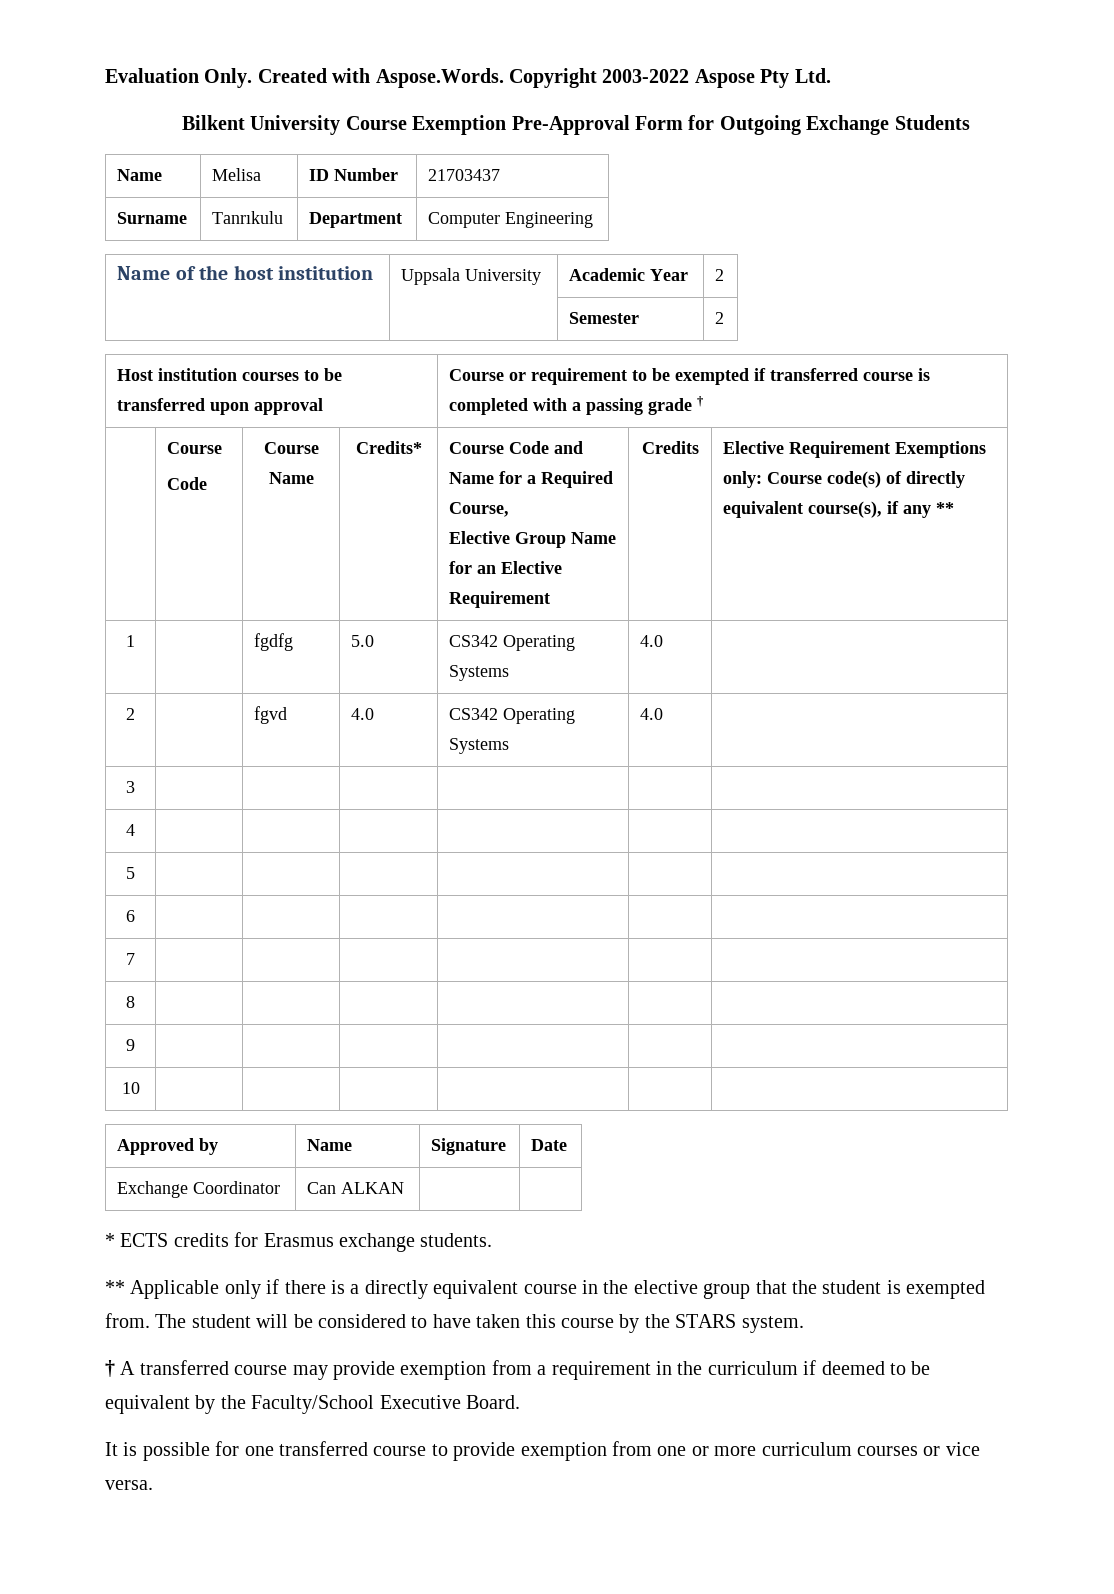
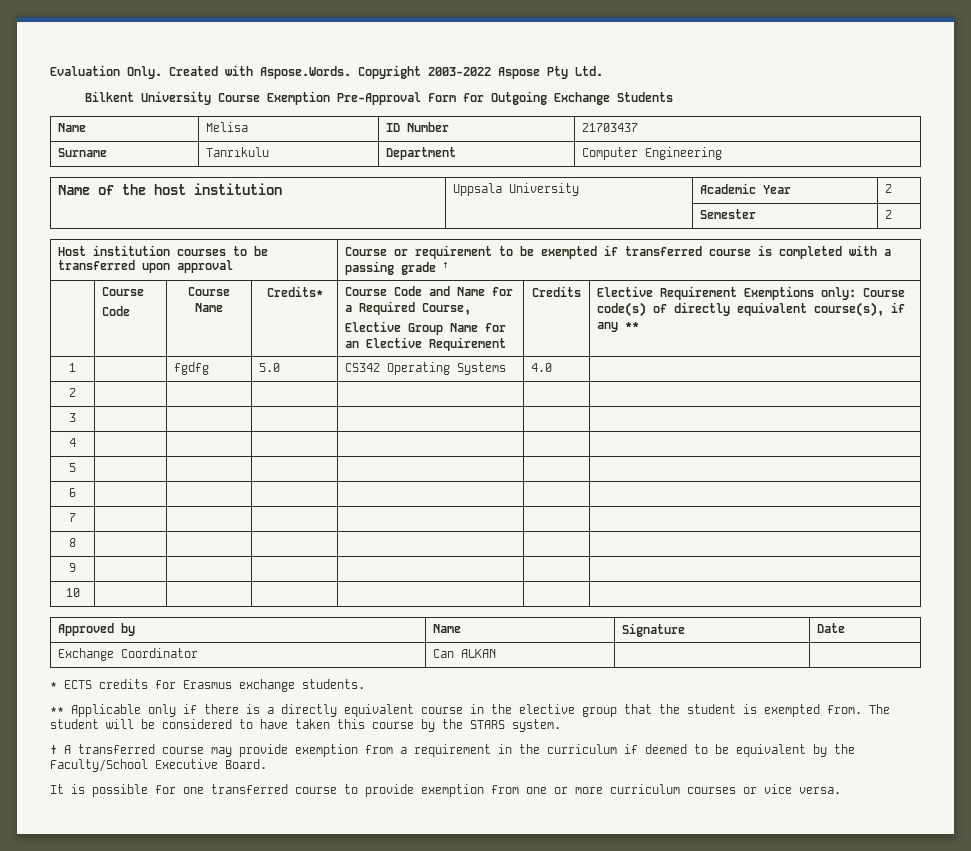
[254,706,288,724] [351,708,375,720] [449,708,576,724] [449,738,510,754] [640,708,664,720] fgvd | 4.0 | CS342 Operating Systems | 4.0 -> (76, 392) | | |

